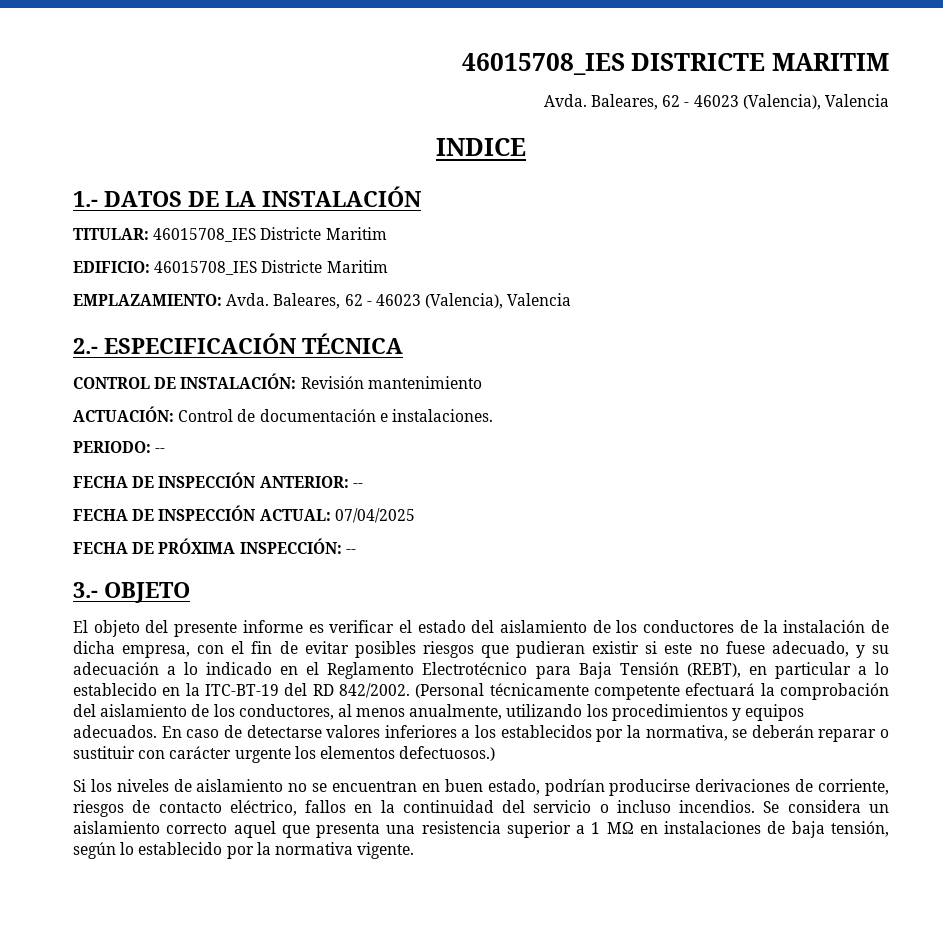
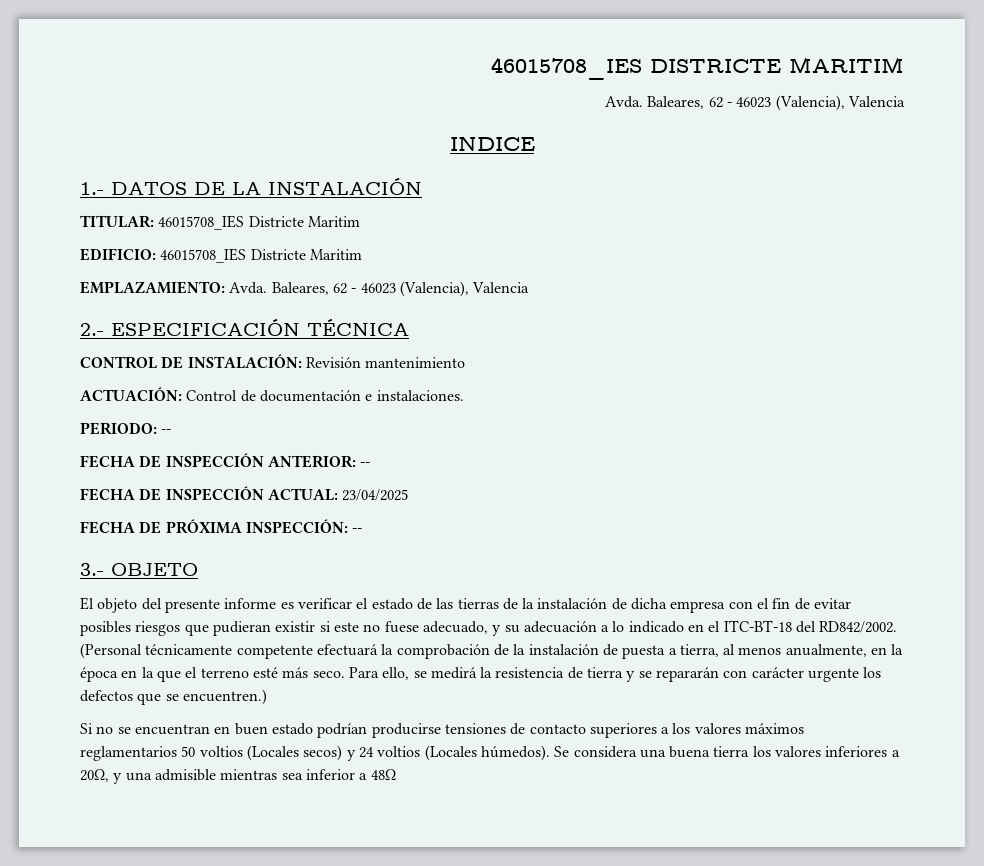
[334,508,415,523] 07/04/2025 -> [342,489,409,501] 23/04/2025
[471,620,735,633] del aislamiento de los conductores -> [416,598,499,610] de las tierras
[122,645,191,658] empresa, -> [670,601,726,613] empresa
[327,662,890,679] [73,683,410,698] Reglamento Electrotécnico para Baja Tensión (REBT), en particular a lo establecido en la ITC-BT-19 del RD 842/2002. -> [723,620,898,633] ITC-BT-18 del RD842/2002.
[73,704,805,721] [73,725,889,742] [73,746,496,763] [73,779,284,792] del aislamiento de los conductores, al menos anualmente, utilizando los procedimientos y equipos adecuados. En caso de detectarse valores inferiores a los establecidos por la normativa, se deberán reparar o sustituir con carácter urgente los elementos defectuosos.) // Si los niveles de aislamiento -> [493,644,904,659] [80,667,882,682] [80,689,267,705] [80,723,93,734] de la instalación de puesta a tierra, al menos anualmente, en la época en la que el terreno esté más seco. Para ello, se medirá la resistencia de tierra y se repararán con carácter urgente los defectos que se encuentren.) // Si
[487,779,540,795] estado, -> [271,723,313,735] estado
[695,779,889,795] [73,800,889,817] [73,821,889,838] [73,842,415,859] derivaciones de corriente, riesgos de contacto eléctrico, fallos en la continuidad del servicio o incluso incendios. Se considera un aislamiento correcto aquel que presenta una resistencia superior a 1 MΩ en instalaciones de baja tensión, según lo establecido por la normativa vigente. -> [444,723,805,738] [80,745,900,761] [80,769,396,784] tensiones de contacto superiores a los valores máximos reglamentarios 50 voltios (Locales secos) y 24 voltios (Locales húmedos). Se considera una buena tierra los valores inferiores a 20Ω, y una admisible mientras sea inferior a 48Ω

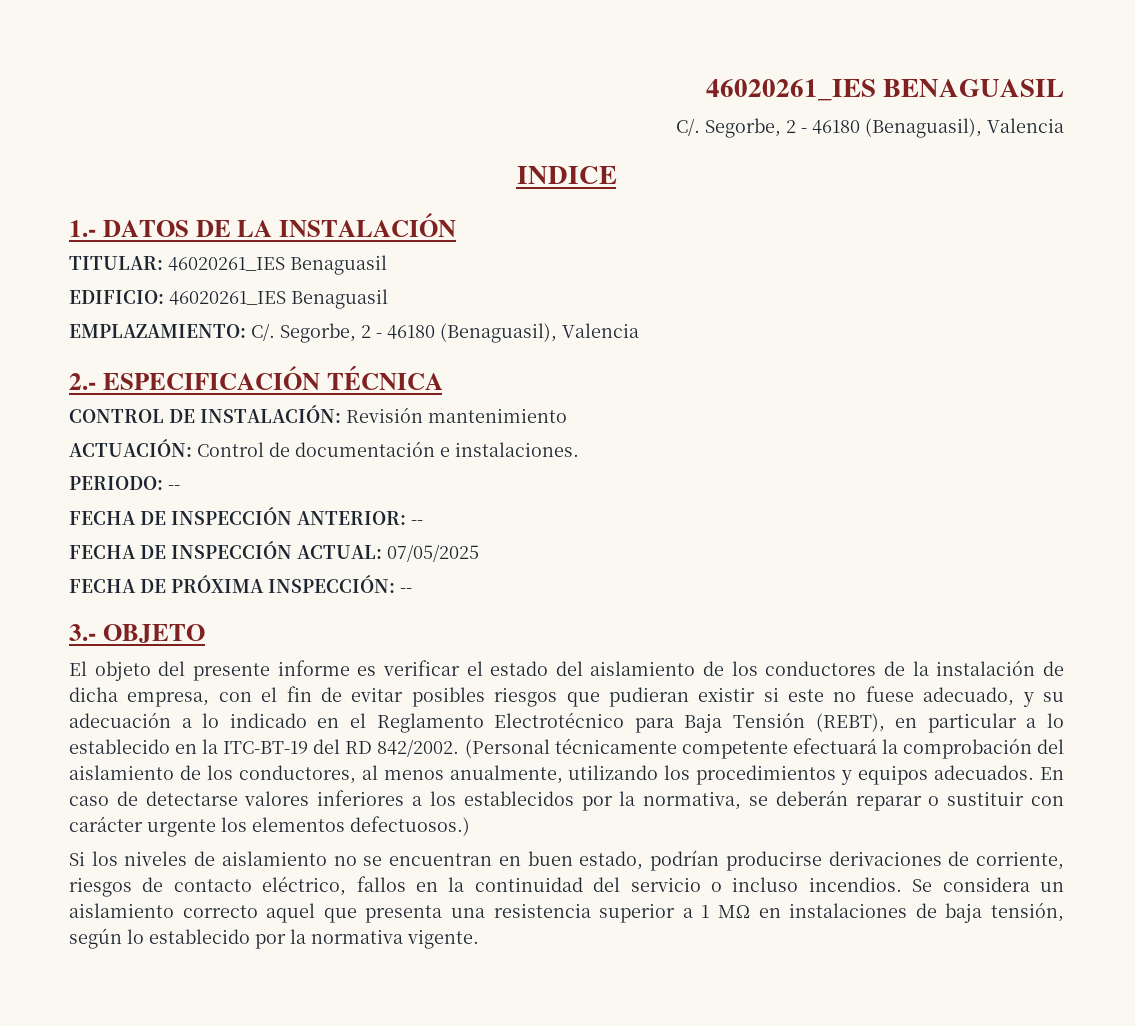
[491,57,904,80] [605,95,845,111] 46015708_IES DISTRICTE MARITIM // Avda. Baleares, 62 - 46023 (Valencia), -> [705,79,1064,101] [676,118,982,138] 46020261_IES BENAGUASIL // C/. Segorbe, 2 - 46180 (Benaguasil),
[158,215,360,230] [80,248,362,263] [80,281,469,297] 46015708_IES Districte Maritim // EDIFICIO: 46015708_IES Districte Maritim // EMPLAZAMIENTO: Avda. Baleares, 62 - 46023 (Valencia), -> [168,255,387,275] [69,289,388,309] [69,323,557,343] 46020261_IES Benaguasil // EDIFICIO: 46020261_IES Benaguasil // EMPLAZAMIENTO: C/. Segorbe, 2 - 46180 (Benaguasil),
[342,489,409,501] 23/04/2025 -> [387,544,479,562] 07/05/2025
[416,598,499,610] de las tierras -> [555,661,877,676] del aislamiento de los conductores
[670,601,726,613] empresa -> [127,692,210,707] empresa,
[723,620,898,633] ITC-BT-18 del RD842/2002. -> [376,712,1065,733] [69,739,460,757] Reglamento Electrotécnico para Baja Tensión (REBT), en particular a lo establecido en la ITC-BT-19 del RD 842/2002.
[493,644,904,659] [80,667,882,682] [80,689,267,705] [80,723,93,734] de la instalación de puesta a tierra, al menos anualmente, en la época en la que el terreno esté más seco. Para ello, se medirá la resistencia de tierra y se repararán con carácter urgente los defectos que se encuentren.) // Si -> [1037,739,1064,754] [69,765,1064,785] [69,790,1064,811] [69,816,470,837] [69,851,327,866] del aislamiento de los conductores, al menos anualmente, utilizando los procedimientos y equipos adecuados. En caso de detectarse valores inferiores a los establecidos por la normativa, se deberán reparar o sustituir con carácter urgente los elementos defectuosos.) // Si los niveles de aislamiento
[271,723,313,735] estado -> [579,851,644,870] estado,
[444,723,805,738] [80,745,900,761] [80,769,396,784] tensiones de contacto superiores a los valores máximos reglamentarios 50 voltios (Locales secos) y 24 voltios (Locales húmedos). Se considera una buena tierra los valores inferiores a 20Ω, y una admisible mientras sea inferior a 48Ω -> [828,851,1064,870] [69,876,1064,897] [69,902,1065,923] [69,928,479,949] derivaciones de corriente, riesgos de contacto eléctrico, fallos en la continuidad del servicio o incluso incendios. Se considera un aislamiento correcto aquel que presenta una resistencia superior a 1 MΩ en instalaciones de baja tensión, según lo establecido por la normativa vigente.

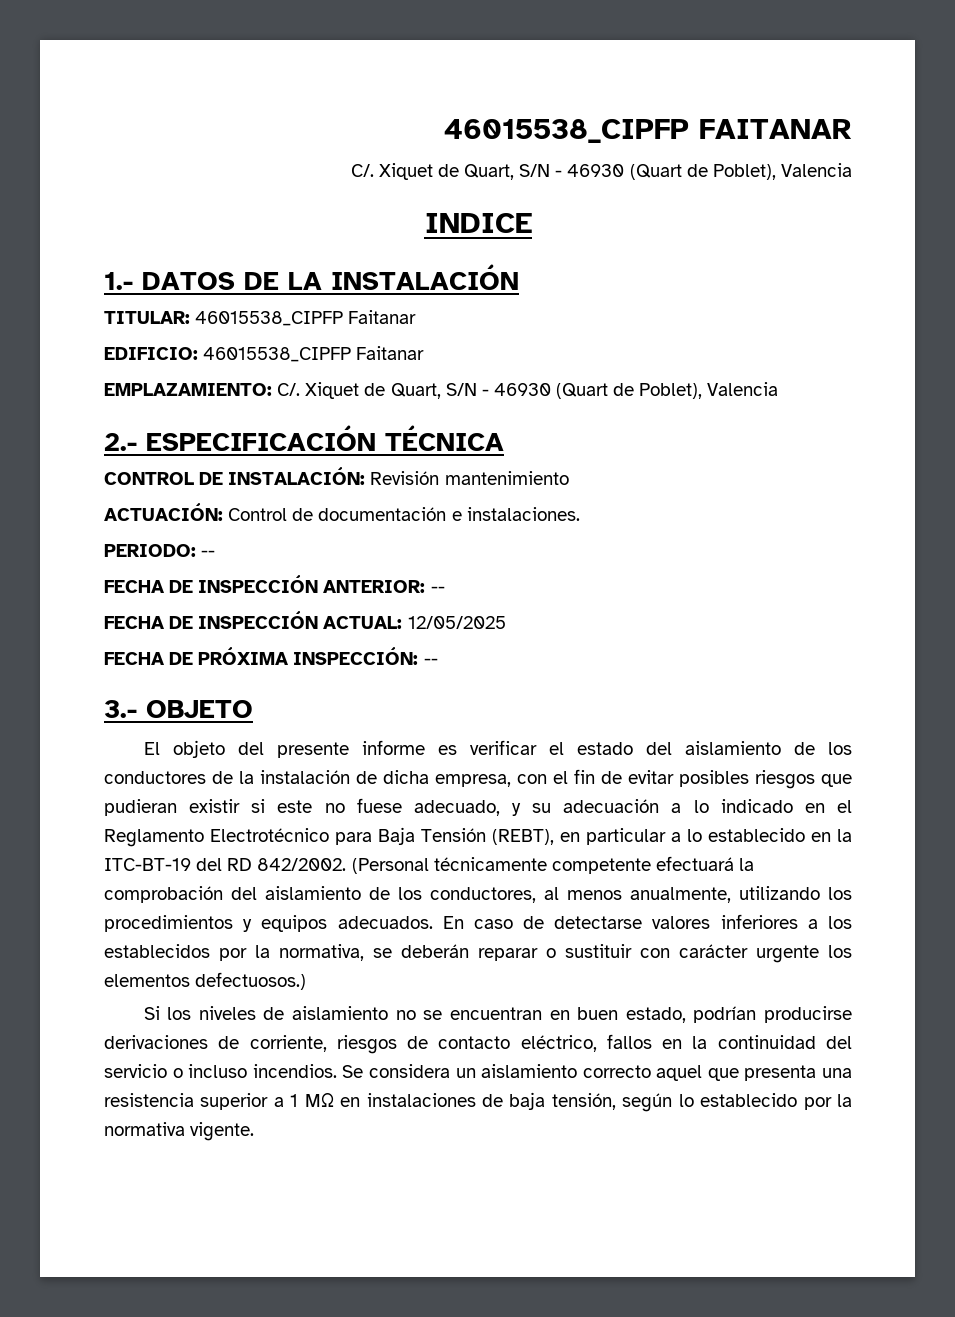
[705,79,1064,101] [676,118,982,138] 46020261_IES BENAGUASIL // C/. Segorbe, 2 - 46180 (Benaguasil), -> [444,119,852,143] [350,163,776,180] 46015538_CIPFP FAITANAR // C/. Xiquet de Quart, S/N - 46930 (Quart de Poblet),
[168,255,387,275] 46020261_IES Benaguasil -> [195,310,417,326] 46015538_CIPFP Faitanar
[169,289,388,309] 46020261_IES Benaguasil -> [203,346,425,362] 46015538_CIPFP Faitanar
[280,323,557,343] Segorbe, 2 - 46180 (Benaguasil), -> [305,382,703,399] Xiquet de Quart, S/N - 46930 (Quart de Poblet),
[387,544,479,562] 07/05/2025 -> [407,616,506,629] 12/05/2025

